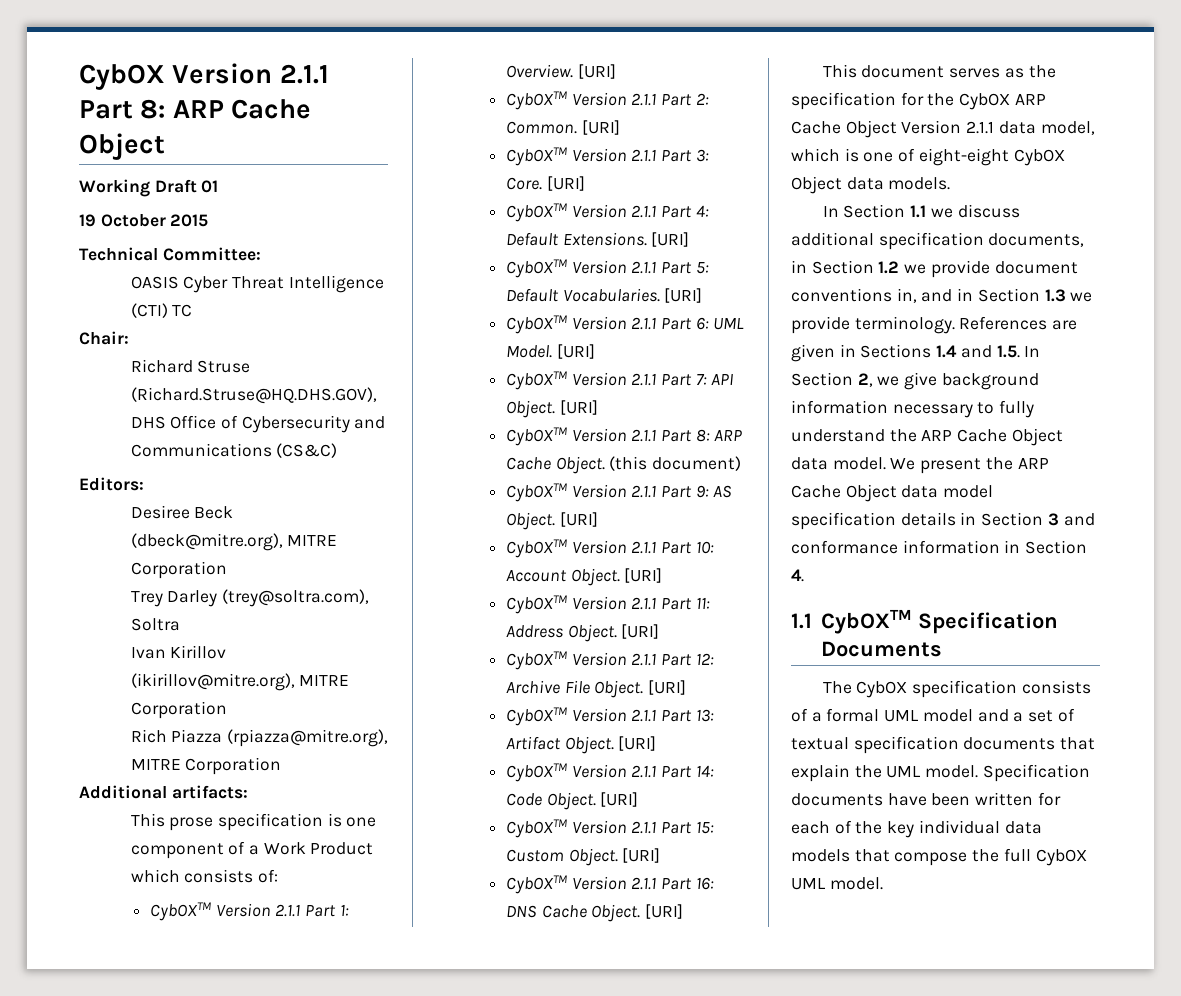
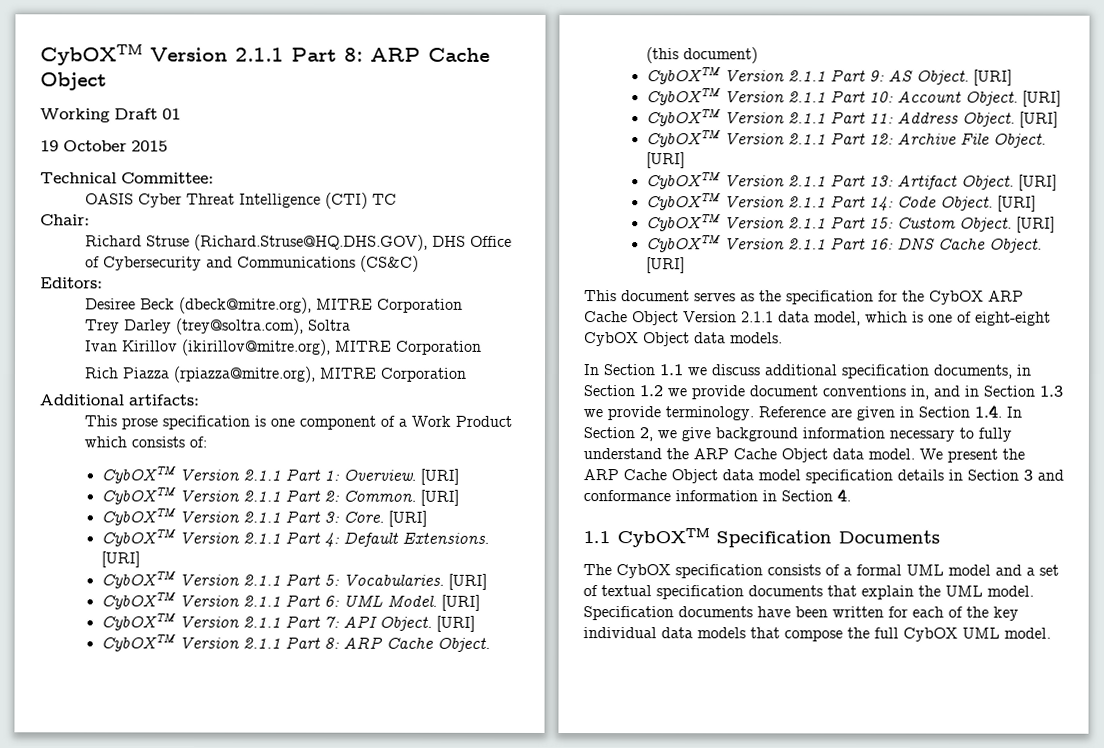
[79,64,165,90] CybOX -> [40,44,143,66] CybOXTM
[505,288,559,302] Default -> (341, 580) none
[959,316,1048,330] References -> [758,406,826,418] Reference
[860,344,1020,358] Sections 1.4 and 1.5. -> [918,404,1002,418] Section 1.4.

